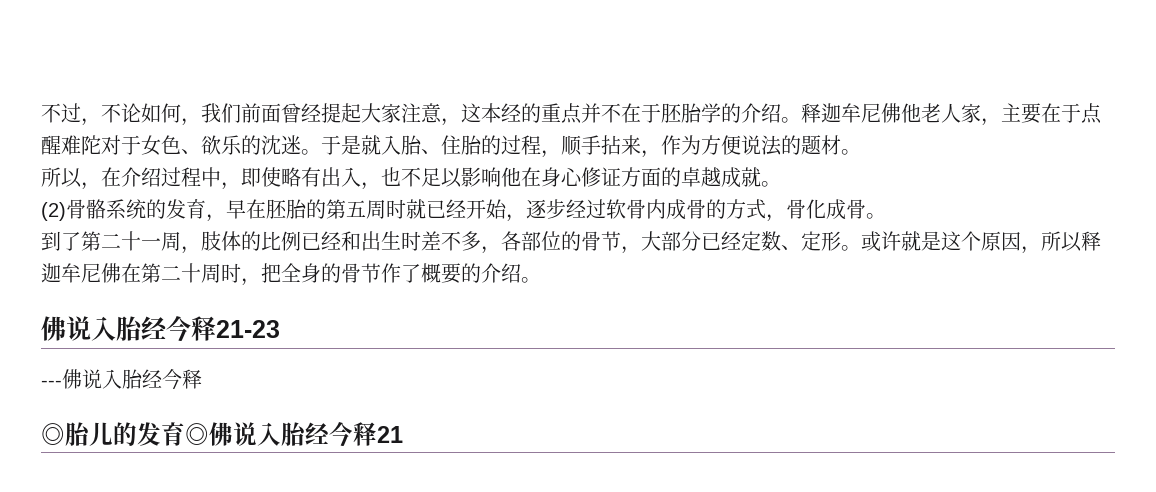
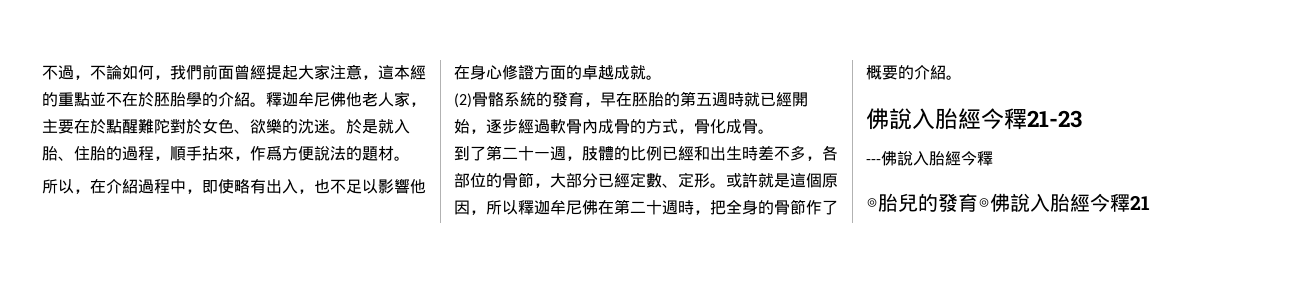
[41,103,821,126] 不过，不论如何，我们前面曾经提起大家注意，这本经的重点并不在于胚胎学的介绍。释 -> [42,64,426,80] [42,91,282,107] 不過，不論如何，我們前面曾經提起大家注意，這本經的重點並不在於胚胎學的介紹。釋
[1061,103,1102,124] [41,135,141,155] 于点醒难陀对于 -> [90,119,202,134] 於點醒難陀對於
[221,135,242,155] 乐 -> [266,118,282,134] 樂
[321,135,341,155] 于 -> [346,119,362,134] 於
[501,135,821,158] 过程，顺手拈来，作为方便说法的题 -> [122,145,378,161] 過程，順手拈來，作爲方便說法的題
[141,167,181,187] 绍过 -> [122,179,154,194] 紹過
[481,167,501,187] 响 -> [394,178,410,194] 響
[601,167,621,186] 证 -> [518,65,534,80] 證
[126,199,186,219] 统的发 -> [520,92,568,107] 統的發
[366,199,666,222] 周时就已经开始，逐步经过软骨内 -> [712,92,808,107] [454,119,598,134] 週時就已經開始，逐步經過軟骨內
[161,231,421,254] 周，肢体的比例已经和出生时 -> [550,146,758,161] 週，肢體的比例已經和出生時
[601,231,621,251] 节 -> [518,172,534,188] 節
[721,231,781,251] 经定数 -> [614,172,662,188] 經定數
[881,231,981,251] 许就是这个 -> [742,172,822,188] 許就是這個
[1081,231,1101,251] 释 -> [518,200,534,215] 釋
[201,263,241,283] 周时 -> [662,200,694,215] 週時
[361,263,381,283] 节 -> [790,199,806,215] 節
[501,263,521,283] 绍 -> [930,65,946,80] 紹
[66,316,216,342] 说入胎经今释 -> [889,108,1027,130] 說入胎經今釋
[82,369,202,390] 说入胎经今释 -> [897,151,993,166] 說入胎經今釋
[89,422,161,446] 儿的发 -> [898,193,958,212] 兒的發
[233,422,377,447] 说入胎经今释 -> [1010,193,1130,212] 說入胎經今釋

